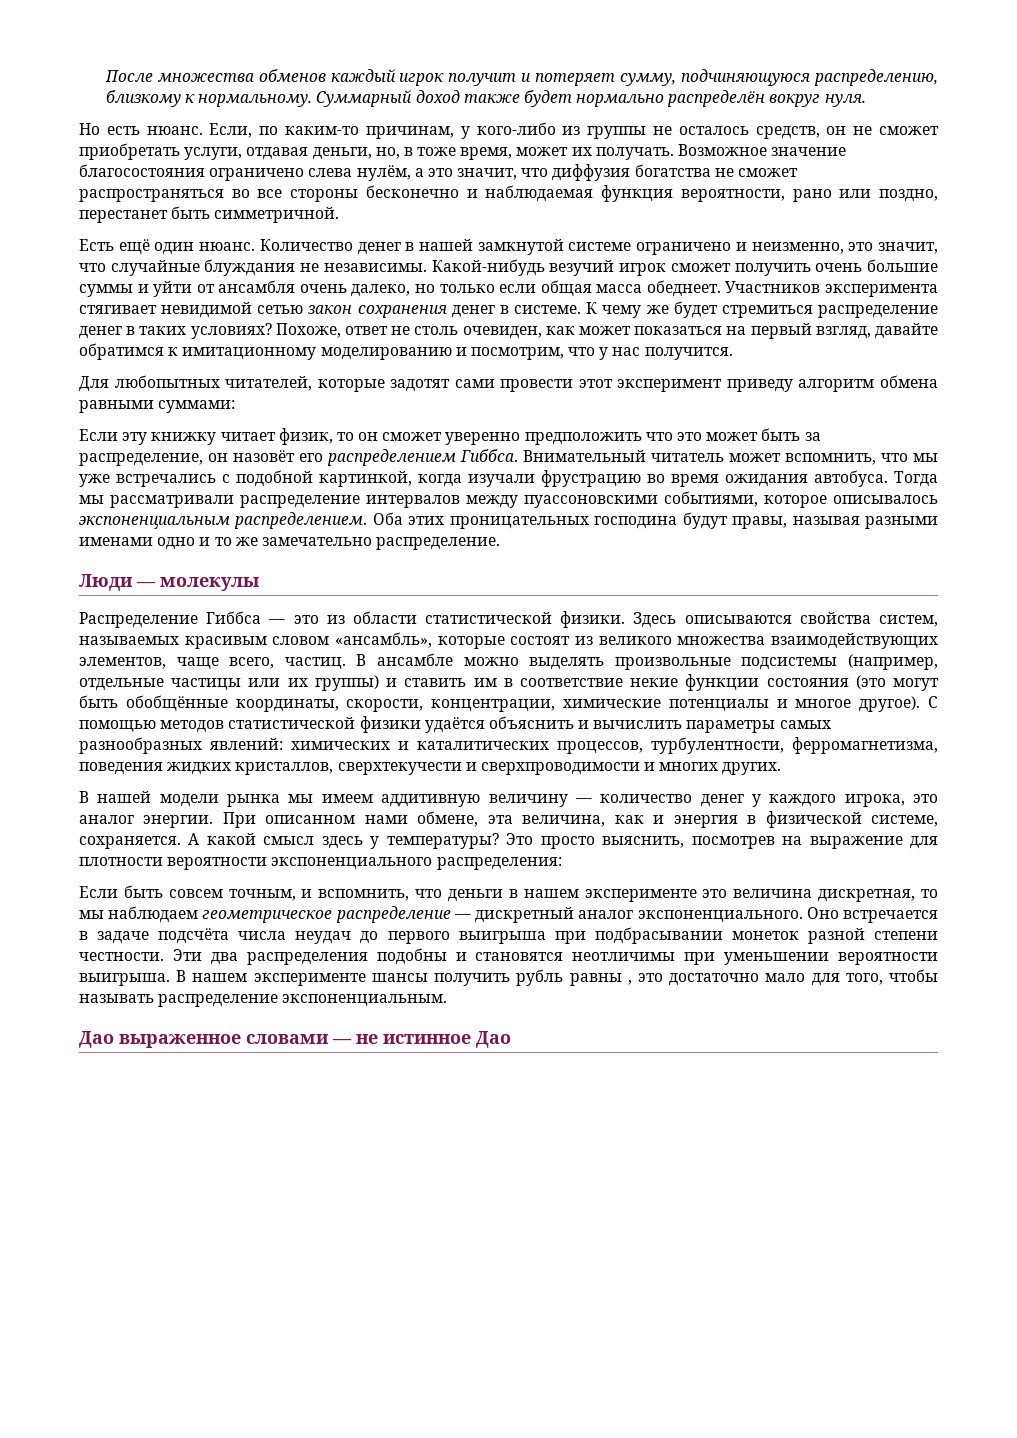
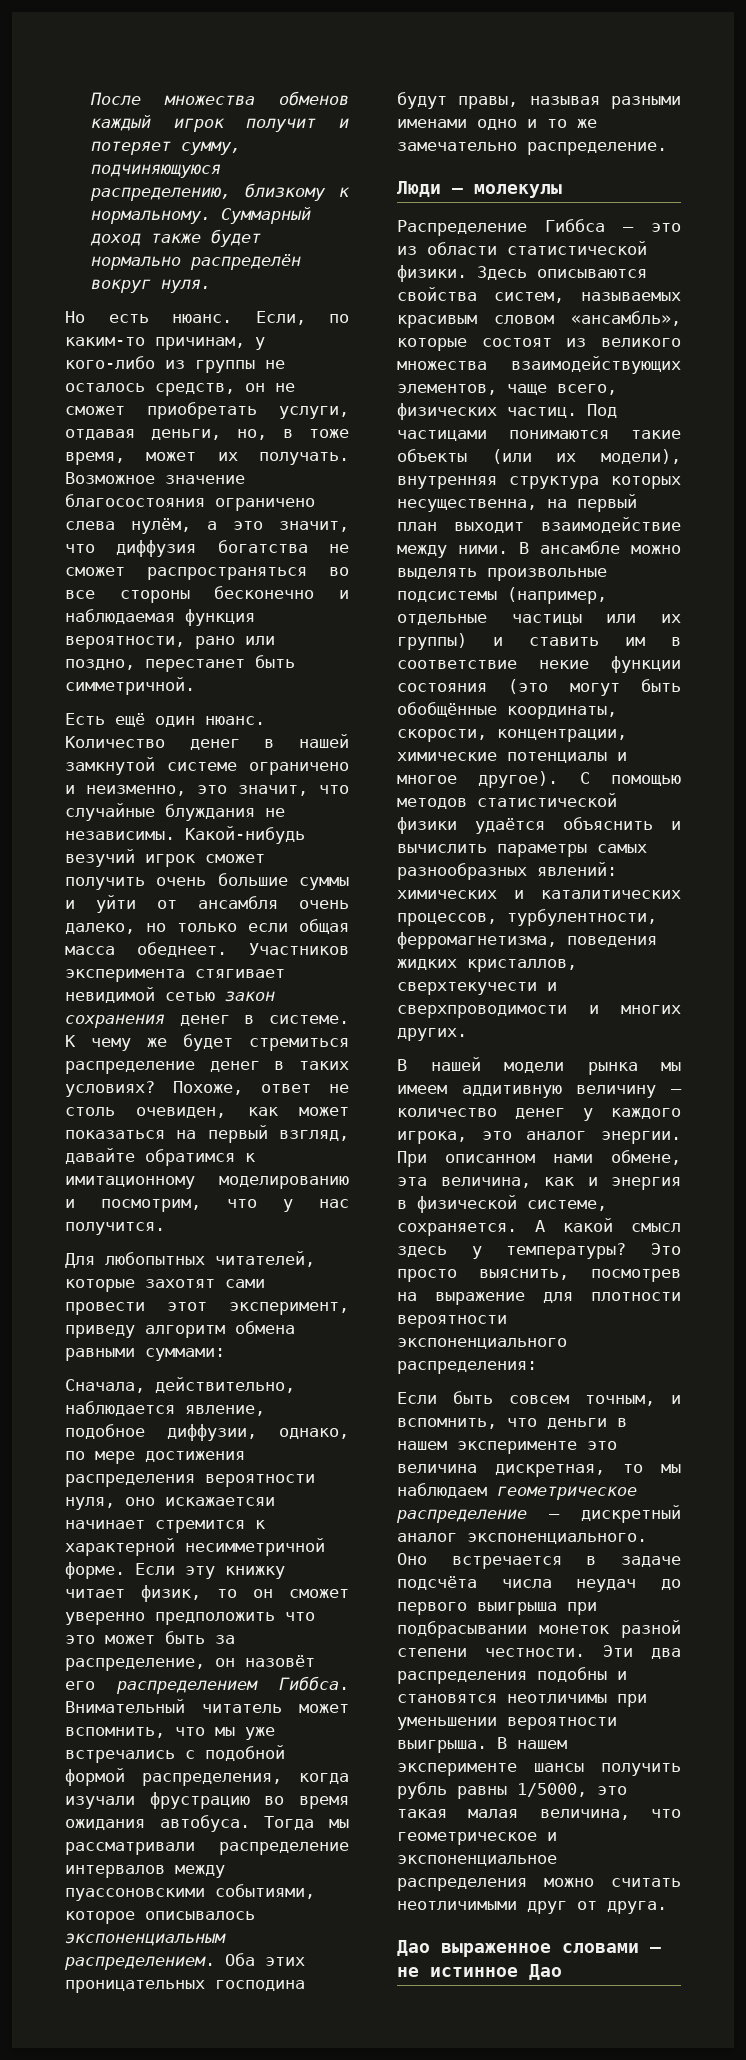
[390,379,451,392] задотят -> [145,1279,215,1288] захотят
[617,379,723,392] эксперимент -> [229,1302,349,1315] эксперимент,
(236, 406) none -> [65,1377,295,1393] [65,1401,265,1416] [65,1424,349,1441] [65,1451,245,1464] [65,1474,315,1487] [65,1497,275,1510] [65,1520,265,1533] [65,1538,325,1556] [65,1562,125,1579] Сначала, действительно, наблюдается явление, подобное диффузии, однако, по мере достижения распределения вероятности нуля, оно искажаетсяи начинает стремится к характерной несимметричной форме.
[319,471,412,487] картинкой, -> [65,1768,282,1786] формой распределения,
[284,657,346,670] частиц. -> [397,403,617,420] [397,430,681,441] [397,449,681,464] [397,476,681,489] [397,494,637,512] [397,517,681,533] [397,545,508,558] физических частиц. Под частицами понимаются такие объекты (или их модели), внутренняя структура которых несущественна, на первый план выходит взаимодействие между ними.
[627,969,938,986] [79,994,448,1007] , это достаточно мало для того, чтобы называть распределение экспоненциальным. -> [517,1783,627,1797] [397,1809,681,1820] [397,1832,557,1845] [397,1855,557,1866] [397,1878,681,1891] [397,1901,667,1914] 1/5000, это такая малая величина, что геометрическое и экспоненциальное распределения можно считать неотличимыми друг от друга.

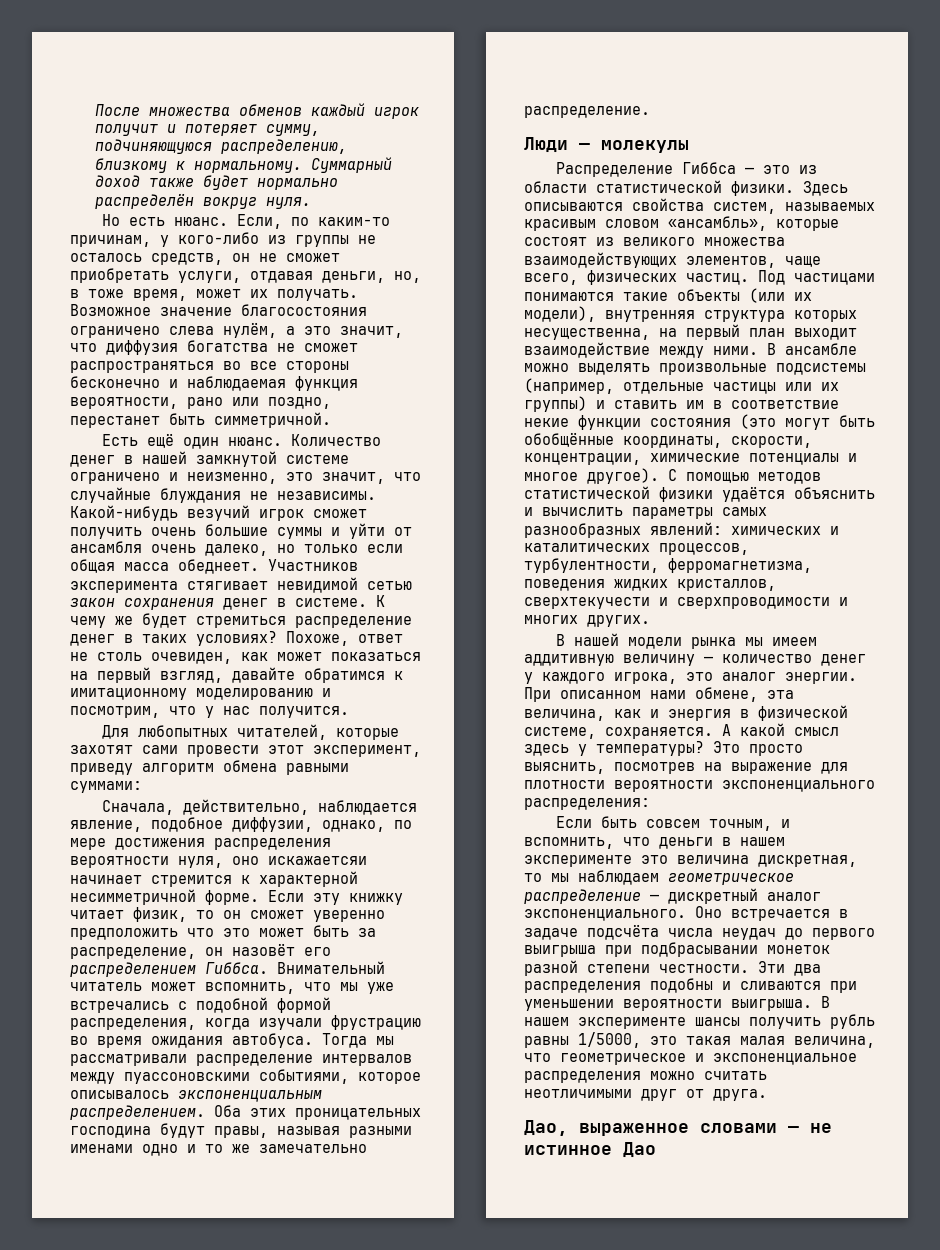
[397,1694,607,1703] становятся неотличимы -> [740,981,821,990] сливаются
[397,1940,430,1956] Дао -> [524,1120,568,1136] Дао,

